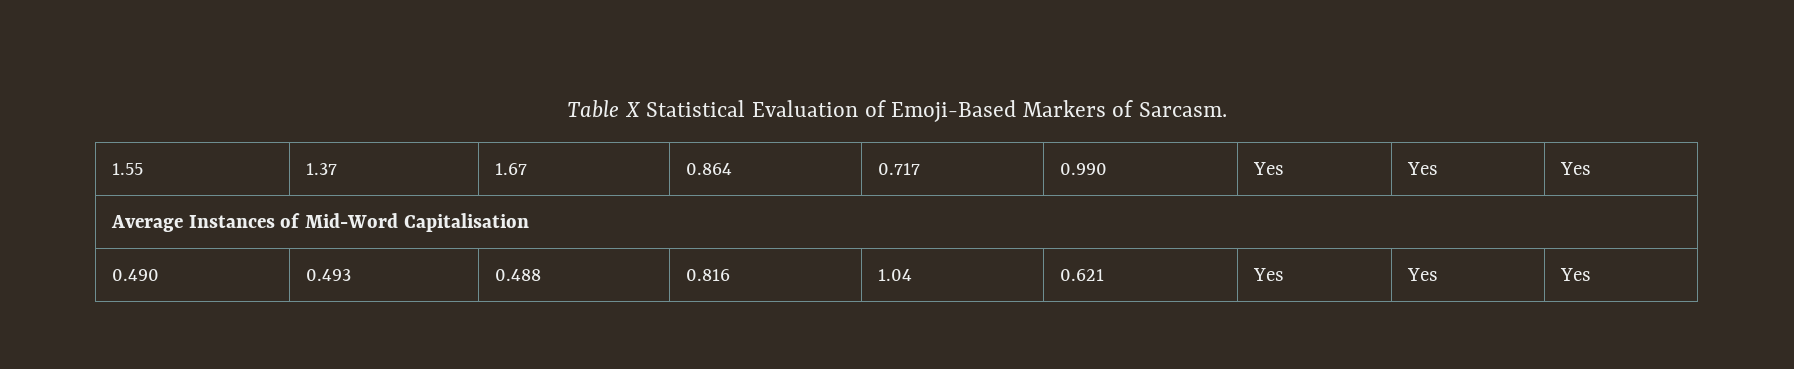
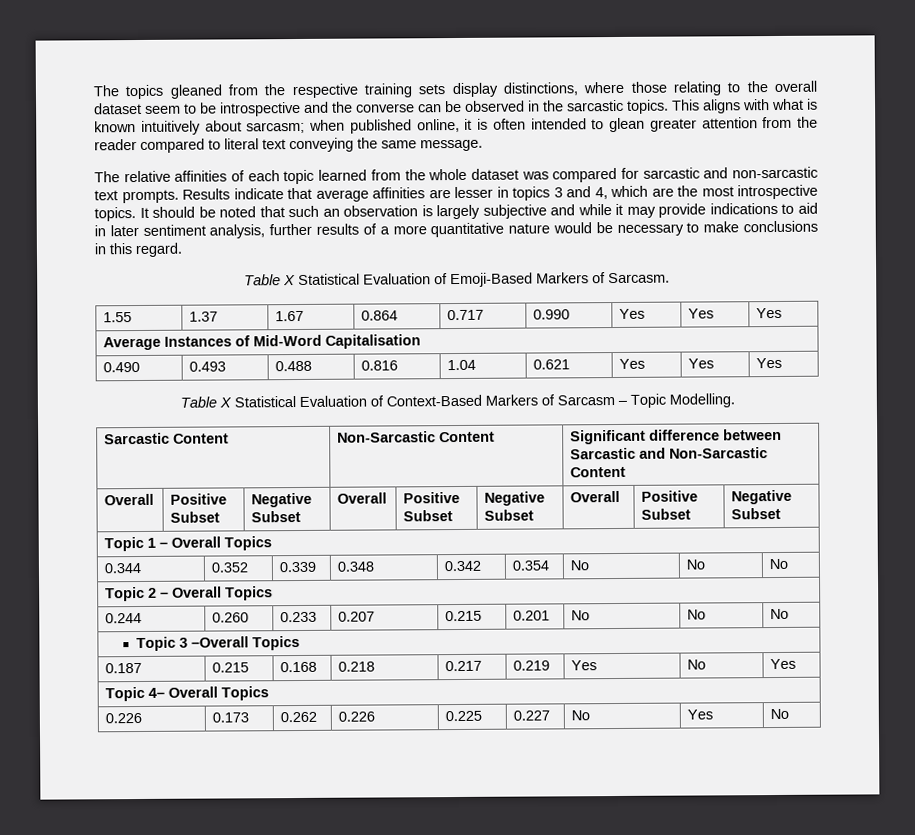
(567, 109) none -> [93,80,818,100] [94,98,818,117] [94,116,818,135] [94,137,483,153] [94,166,818,185] [94,184,818,204] [94,202,818,222] [94,220,818,239] [94,242,182,258] The topics gleaned from the respective training sets display distinctions, where those relating to the overall dataset seem to be introspective and the converse can be observed in the sarcastic topics. This aligns with what is known intuitively about sarcasm; when published online, it is often intended to glean greater attention from the reader compared to literal text conveying the same message. // The relative affinities of each topic learned from the whole dataset was compared for sarcastic and non-sarcastic text prompts. Results indicate that average affinities are lesser in topics 3 and 4, which are the most introspective topics. It should be noted that such an observation is largely subjective and while it may provide indications to aid in later sentiment analysis, further results of a more quantitative nature would be necessary to make conclusions in this regard. //
(1591, 274) none -> [179,393,735,408] [104,432,230,445] [337,431,496,443] [570,428,783,445] [570,447,769,460] [570,466,627,478] [104,493,155,506] [170,493,228,505] [170,511,221,523] [251,492,313,508] [251,510,302,523] [337,492,388,504] [403,491,461,504] [403,510,454,522] [484,491,546,506] [484,509,535,521] [570,490,621,503] [641,490,699,502] [641,508,692,520] [731,489,793,505] [731,507,782,520] [104,536,273,552] [104,562,142,574] [211,562,249,573] [279,561,317,573] [337,561,375,572] [444,560,482,572] [512,560,550,571] [570,560,590,571] [686,559,706,570] [769,558,789,570] [105,586,274,602] [105,612,143,624] [212,612,250,623] [280,611,318,623] [338,611,376,622] [445,610,483,622] [513,610,551,621] [571,610,591,621] [687,609,707,620] [770,608,790,620] [135,635,300,652] [105,662,143,674] [212,662,250,673] [280,661,318,673] [338,661,376,672] [445,660,483,672] [513,660,551,671] [571,660,598,671] [687,659,707,670] [770,658,797,670] [105,686,270,702] [105,712,143,724] [212,712,250,723] [280,711,318,723] [338,711,376,722] [445,710,483,722] [513,710,551,721] [571,710,591,721] [687,709,714,720] [770,708,790,720] // Table X Statistical Evaluation of Context-Based Markers of Sarcasm – Topic Modelling. // Sarcastic Content | Non-Sarcastic Content | Significant difference between Sarcastic and Non-Sarcastic Content // Overall | Positive Subset | Negative Subset | Overall | Positive Subset | Negative Subset | Overall | Positive Subset | Negative Subset // Topic 1 – Overall Topics // 0.344 | 0.352 | 0.339 | 0.348 | 0.342 | 0.354 | No | No | No // Topic 2 – Overall Topics // 0.244 | 0.260 | 0.233 | 0.207 | 0.215 | 0.201 | No | No | No // Topic 3 –Overall Topics // 0.187 | 0.215 | 0.168 | 0.218 | 0.217 | 0.219 | Yes | No | Yes // Topic 4– Overall Topics // 0.226 | 0.173 | 0.262 | 0.226 | 0.225 | 0.227 | No | Yes | No

